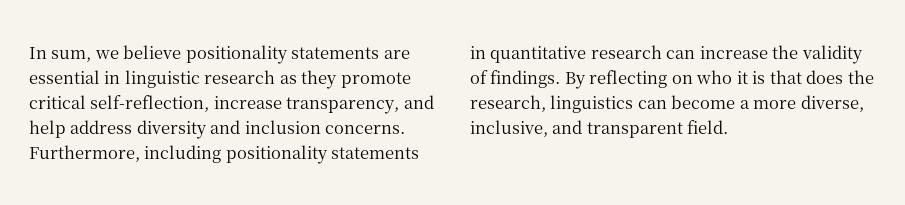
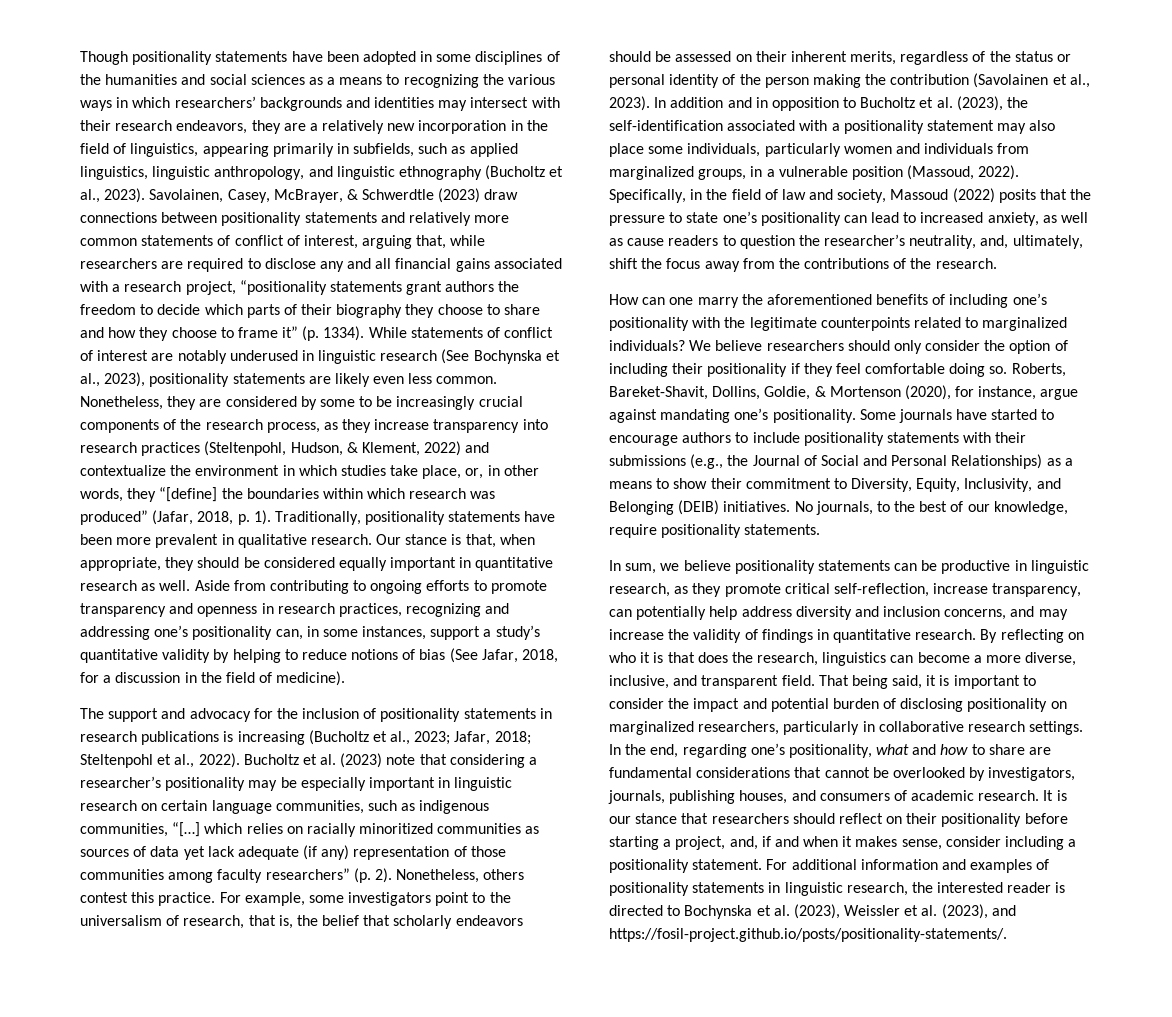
(29, 53) none -> [80,51,560,65] [80,74,556,88] [80,96,560,111] [80,120,548,134] [80,143,518,157] [80,165,564,180] [80,188,519,203] [80,212,510,226] [80,235,486,249] [80,258,562,272] [80,280,520,295] [80,304,541,318] [80,326,554,341] [80,349,560,364] [80,372,498,387] [80,396,523,410] [80,419,548,433] [80,441,490,456] [80,465,539,479] [80,487,496,502] [80,510,556,525] [80,534,535,548] [80,557,554,571] [80,580,547,594] [80,603,510,617] [80,625,540,640] [80,648,559,663] [80,671,346,686] [80,708,552,722] [80,730,531,745] [80,753,538,768] [80,776,513,791] [80,800,490,814] [80,822,540,837] [80,845,506,860] [80,868,525,883] [80,892,511,906] [80,915,523,929] [609,51,1072,65] [609,73,1090,88] [609,96,1029,111] [609,120,1056,134] [609,143,1030,157] [609,165,1020,180] [609,188,1092,203] [609,211,1089,226] [609,234,1083,249] [609,258,997,272] [609,293,1047,308] [609,317,1068,331] [609,340,1068,354] [609,363,1066,377] [609,385,1079,400] [609,408,1055,423] [609,432,1027,446] [609,454,1073,469] [609,478,1061,492] [609,500,1068,515] [609,524,821,538] Though positionality statements have been adopted in some disciplines of the humanities and social sciences as a means to recognizing the various ways in which researchers’ backgrounds and identities may intersect with their research endeavors, they are a relatively new incorporation in the field of linguistics, appearing primarily in subfields, such as applied linguistics, linguistic anthropology, and linguistic ethnography (Bucholtz et al., 2023). Savolainen, Casey, McBrayer, & Schwerdtle (2023) draw connections between positionality statements and relatively more common statements of conflict of interest, arguing that, while researchers are required to disclose any and all financial gains associated with a research project, “positionality statements grant authors the freedom to decide which parts of their biography they choose to share and how they choose to frame it” (p. 1334). While statements of conflict of interest are notably underused in linguistic research (See Bochynska et al., 2023), positionality statements are likely even less common. Nonetheless, they are considered by some to be increasingly crucial components of the research process, as they increase transparency into research practices (Steltenpohl, Hudson, & Klement, 2022) and contextualize the environment in which studies take place, or, in other words, they “[define] the boundaries within which research was produced” (Jafar, 2018, p. 1). Traditionally, positionality statements have been more prevalent in qualitative research. Our stance is that, when appropriate, they should be considered equally important in quantitative research as well. Aside from contributing to ongoing efforts to promote transparency and openness in research practices, recognizing and addressing one’s positionality can, in some instances, support a study’s quantitative validity by helping to reduce notions of bias (See Jafar, 2018, for a discussion in the field of medicine). // The support and advocacy for the inclusion of positionality statements in research publications is increasing (Bucholtz et al., 2023; Jafar, 2018; Steltenpohl et al., 2022). Bucholtz et al. (2023) note that considering a researcher’s positionality may be especially important in linguistic research on certain language communities, such as indigenous communities, “[…] which relies on racially minoritized communities as sources of data yet lack adequate (if any) representation of those communities among faculty researchers” (p. 2). Nonetheless, others contest this practice. For example, some investigators point to the universalism of research, that is, the belief that scholarly endeavors should be assessed on their inherent merits, regardless of the status or personal identity of the person making the contribution (Savolainen et al., 2023). In addition and in opposition to Bucholtz et al. (2023), the self-identification associated with a positionality statement may also place some individuals, particularly women and individuals from marginalized groups, in a vulnerable position (Massoud, 2022). Specifically, in the field of law and society, Massoud (2022) posits that the pressure to state one’s positionality can lead to increased anxiety, as well as cause readers to question the researcher’s neutrality, and, ultimately, shift the focus away from the contributions of the research. // How can one marry the aforementioned benefits of including one’s positionality with the legitimate counterpoints related to marginalized individuals? We believe researchers should only consider the option of including their positionality if they feel comfortable doing so. Roberts, Bareket-Shavit, Dollins, Goldie, & Mortenson (2020), for instance, argue against mandating one’s positionality. Some journals have started to encourage authors to include positionality statements with their submissions (e.g., the Journal of Social and Personal Relationships) as a means to show their commitment to Diversity, Equity, Inclusivity, and Belonging (DEIB) initiatives. No journals, to the best of our knowledge, require positionality statements. //
[383,50,410,59] [29,70,276,88] are essential in linguistic research -> [894,560,1089,574] [609,583,670,597] can be productive in linguistic research,
[403,95,434,109] and -> [609,606,707,620] can potentially
[325,125,406,134] [29,145,420,164] [470,45,863,64] [470,70,561,88] concerns. Furthermore, including positionality statements in quantitative research can increase the validity of findings. -> [944,606,1068,620] [609,629,977,643] concerns, and may increase the validity of findings in quantitative research.
(729, 127) none -> [818,675,1036,689] [609,698,1067,712] [609,721,1084,735] [609,743,1052,758] [609,767,1076,781] [608,790,1067,804] [609,813,1068,827] [609,836,1077,850] [609,859,1050,873] [609,882,1066,896] [609,904,1016,919] [609,928,1007,942] That being said, it is important to consider the impact and potential burden of disclosing positionality on marginalized researchers, particularly in collaborative research settings. In the end, regarding one’s positionality, what and how to share are fundamental considerations that cannot be overlooked by investigators, journals, publishing houses, and consumers of academic research. It is our stance that researchers should reflect on their positionality before starting a project, and, if and when it makes sense, consider including a positionality statement. For additional information and examples of positionality statements in linguistic research, the interested reader is directed to Bochynska et al. (2023), Weissler et al. (2023), and https://fosil-project.github.io/posts/positionality-statements/.

